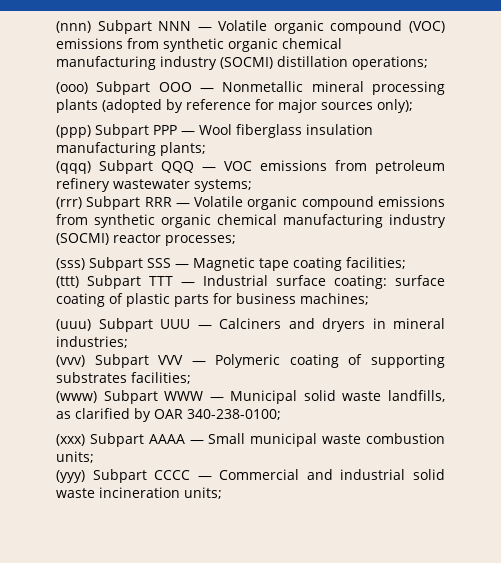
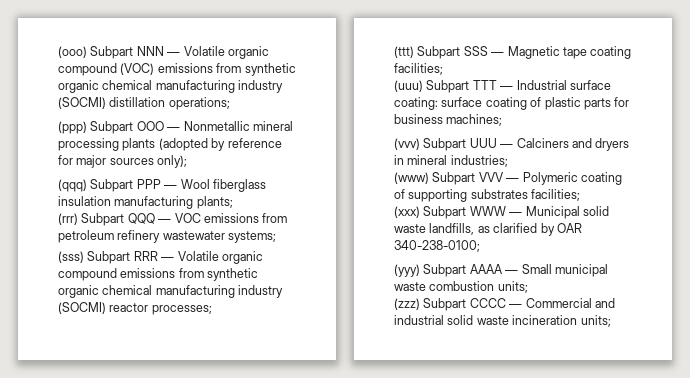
[56,21,91,33] (nnn) -> [58,46,87,58] (ooo)
[56,82,88,94] (ooo) -> [58,121,87,134] (ppp)
[56,125,91,138] (ppp) -> [58,179,87,192] (qqq)
[56,161,91,174] (qqq) -> [58,213,78,225] (rrr)
[56,197,82,209] (rrr) -> [58,251,84,263] (sss)
[56,258,85,270] (sss) -> [394,46,414,58] (ttt)
[56,276,79,288] (ttt) -> [394,80,423,92] (uuu)
[56,319,91,331] (uuu) -> [394,138,420,150] (vvv)
[56,355,85,367] (vvv) -> [394,172,429,184] (www)
[56,391,97,403] (www) -> [394,206,420,218] (xxx)
[56,434,85,446] (xxx) -> [394,264,420,277] (yyy)
[56,470,85,483] (yyy) -> [394,298,420,310] (zzz)

